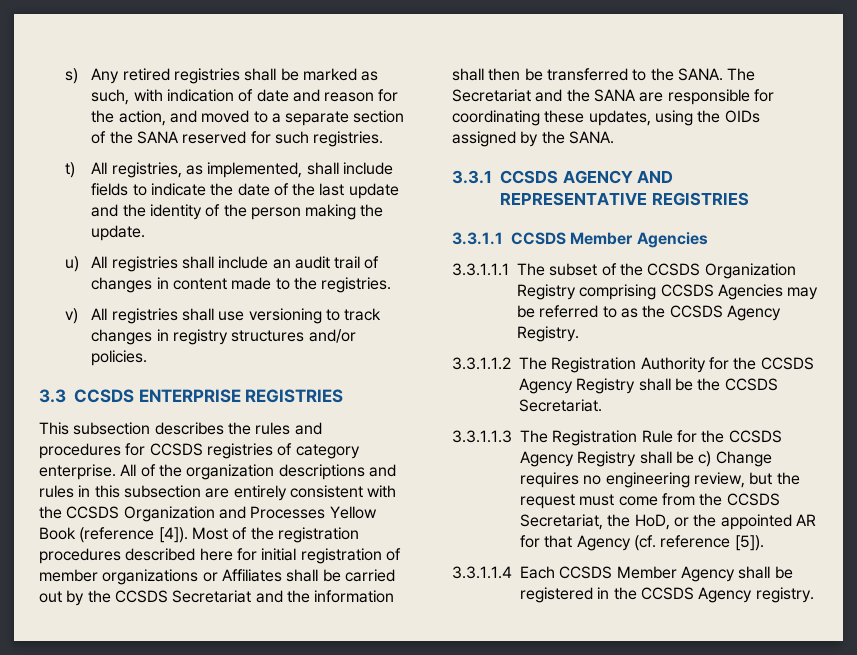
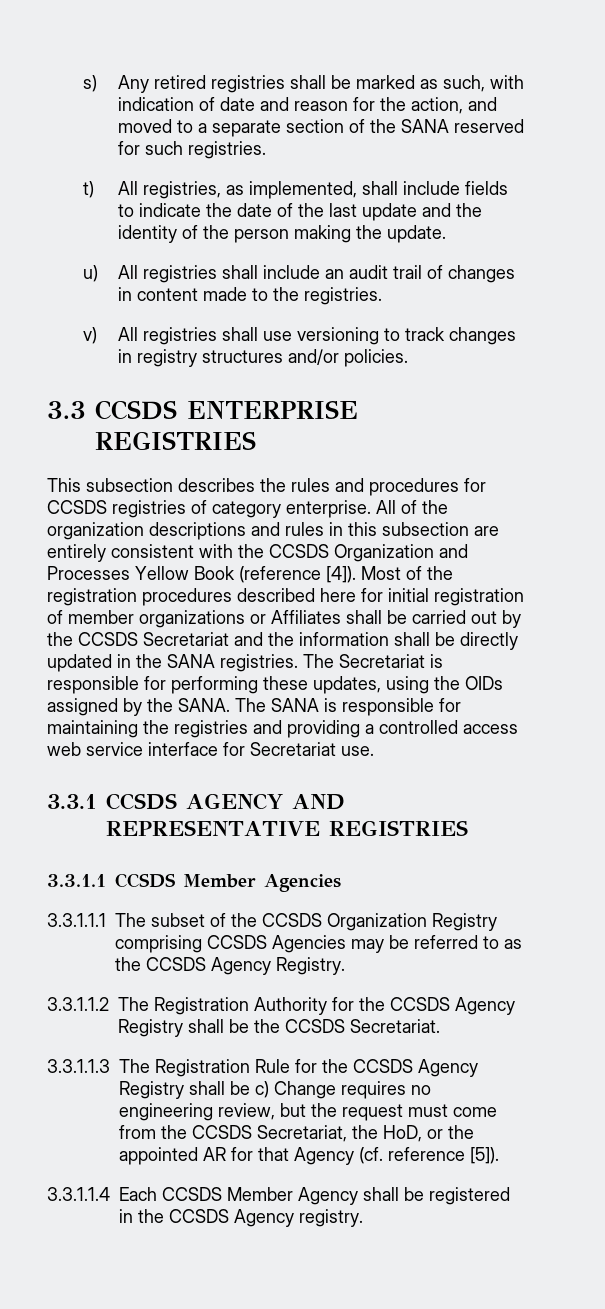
[488,68,756,81] [452,89,774,105] [452,110,540,126] then be transferred to the SANA. The Secretariat and the SANA are responsible for coordinating -> [435,632,518,650] [47,654,443,672] [47,676,258,694] be directly updated in the SANA registries. The Secretariat is responsible for performing
(614, 137) none -> [235,698,461,716] [47,720,518,738] [47,742,374,756] The SANA is responsible for maintaining the registries and providing a controlled access web service interface for Secretariat use.

